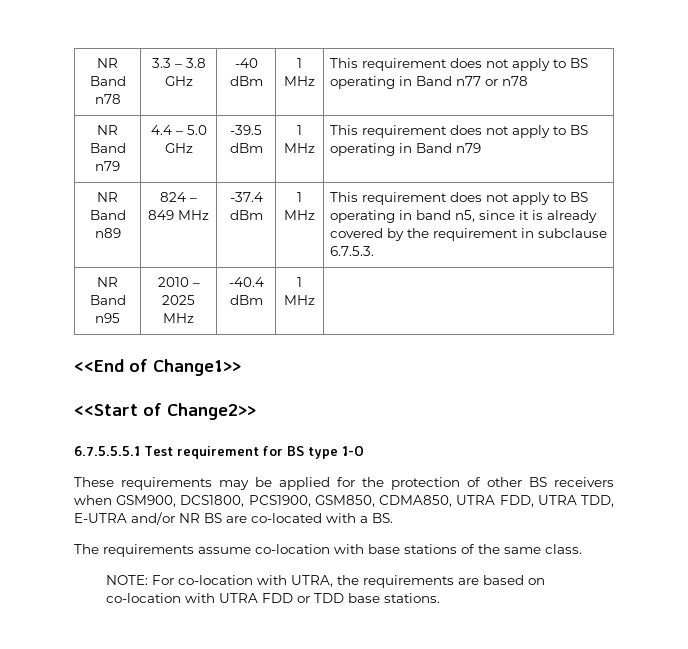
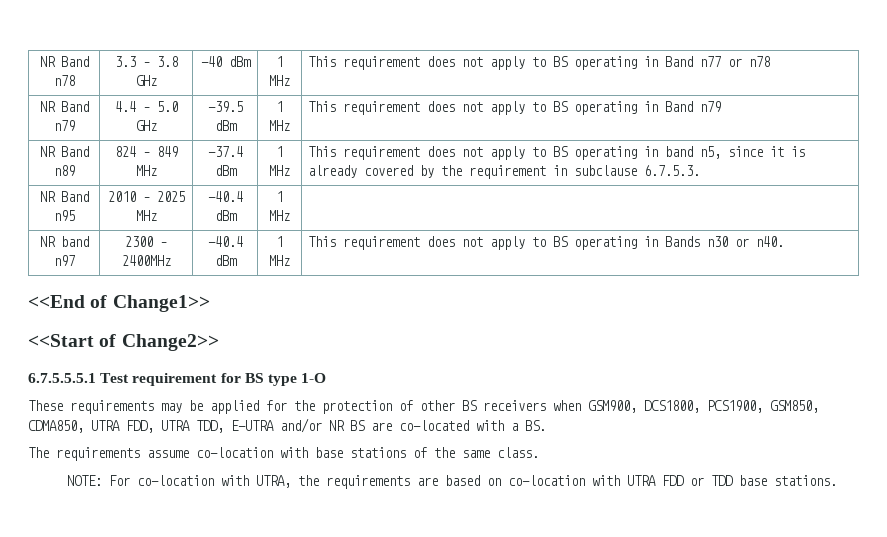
(315, 300) none -> [39,236,89,247] [53,255,75,266] [125,236,167,247] [121,255,171,266] [207,236,243,247] [214,255,237,266] [276,236,283,247] [269,255,290,266] [308,236,785,250] // NR band n97 | 2300 – 2400MHz | -40.4 dBm | 1 MHz | This requirement does not apply to BS operating in Bands n30 or n40.

